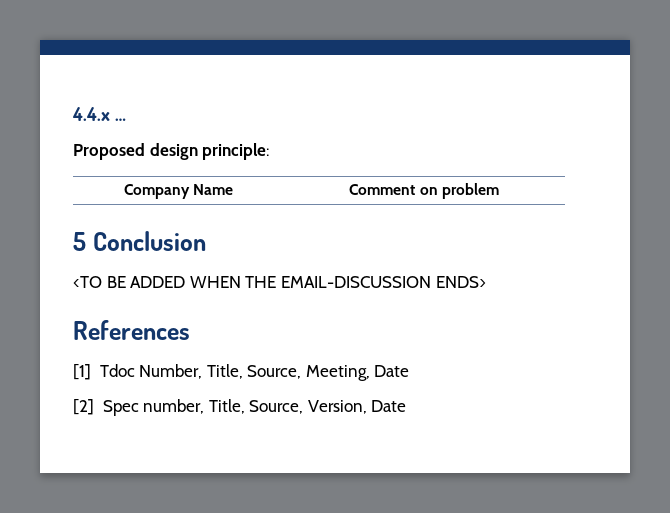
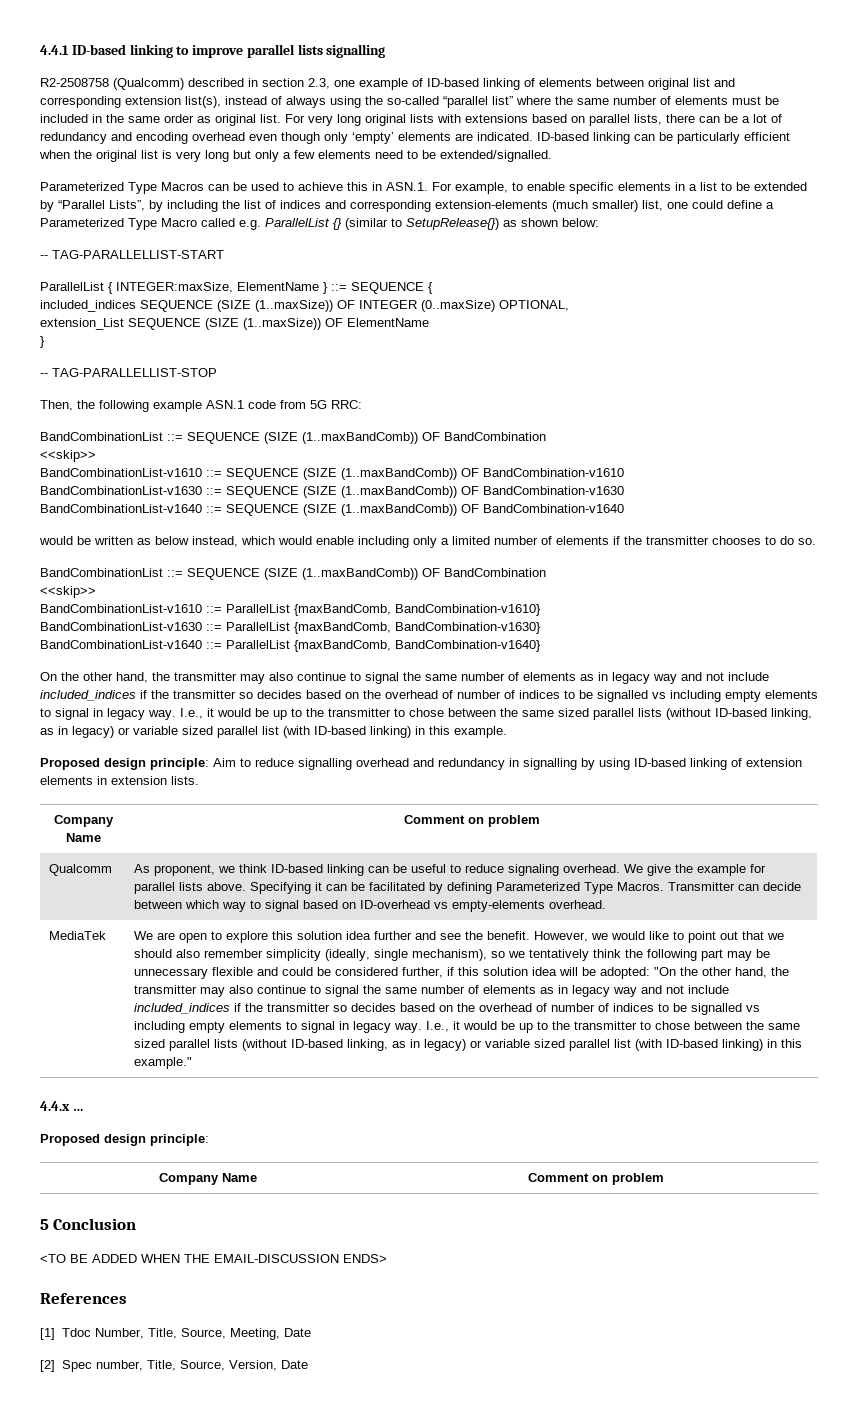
(72, 114) none -> [40,44,386,58] [40,78,735,90] [40,96,779,108] [40,114,782,126] [40,132,790,144] [39,150,552,162] [40,182,807,194] [40,200,774,212] [40,218,599,230] [40,250,224,259] [40,282,433,294] [40,300,569,312] [40,318,429,330] [40,336,45,348] [40,368,217,377] [40,400,362,412] [40,432,546,444] [40,450,96,462] [40,468,624,480] [40,486,624,498] [40,504,624,516] [39,536,816,548] [40,568,546,580] [40,586,96,598] [40,604,541,616] [40,622,541,634] [40,640,541,652] [40,672,769,684] [40,690,818,702] [40,708,812,720] [40,726,507,738] [40,758,802,770] [40,776,199,785] [53,815,114,827] [65,833,101,842] [403,815,540,827] [49,864,113,876] [134,864,767,876] [134,882,802,894] [134,900,607,912] [49,931,107,940] [134,931,785,943] [134,949,771,961] [134,967,790,979] [134,985,730,997] [134,1003,761,1015] [134,1021,801,1033] [134,1039,803,1051] [134,1057,193,1069] 4.4.1 ID-based linking to improve parallel lists signalling // R2-2508758 (Qualcomm) described in section 2.3, one example of ID-based linking of elements between original list and corresponding extension list(s), instead of always using the so-called “parallel list” where the same number of elements must be included in the same order as original list. For very long original lists with extensions based on parallel lists, there can be a lot of redundancy and encoding overhead even though only ‘empty’ elements are indicated. ID-based linking can be particularly efficient when the original list is very long but only a few elements need to be extended/signalled. // Parameterized Type Macros can be used to achieve this in ASN.1. For example, to enable specific elements in a list to be extended by “Parallel Lists”, by including the list of indices and corresponding extension-elements (much smaller) list, one could define a Parameterized Type Macro called e.g. ParallelList {} (similar to SetupRelease{}) as shown below: // -- TAG-PARALLELLIST-START // ParallelList { INTEGER:maxSize, ElementName } ::= SEQUENCE { // included_indices SEQUENCE (SIZE (1..maxSize)) OF INTEGER (0..maxSize) OPTIONAL, // extension_List SEQUENCE (SIZE (1..maxSize)) OF ElementName // } // -- TAG-PARALLELLIST-STOP // Then, the following example ASN.1 code from 5G RRC: // BandCombinationList ::= SEQUENCE (SIZE (1..maxBandComb)) OF BandCombination // <<skip>> // BandCombinationList-v1610 ::= SEQUENCE (SIZE (1..maxBandComb)) OF BandCombination-v1610 // BandCombinationList-v1630 ::= SEQUENCE (SIZE (1..maxBandComb)) OF BandCombination-v1630 // BandCombinationList-v1640 ::= SEQUENCE (SIZE (1..maxBandComb)) OF BandCombination-v1640 // would be written as below instead, which would enable including only a limited number of elements if the transmitter chooses to do so. // BandCombinationList ::= SEQUENCE (SIZE (1..maxBandComb)) OF BandCombination // <<skip>> // BandCombinationList-v1610 ::= ParallelList {maxBandComb, BandCombination-v1610} // BandCombinationList-v1630 ::= ParallelList {maxBandComb, BandCombination-v1630} // BandCombinationList-v1640 ::= ParallelList {maxBandComb, BandCombination-v1640} // On the other hand, the transmitter may also continue to signal the same number of elements as in legacy way and not include included_indices if the transmitter so decides based on the overhead of number of indices to be signalled vs including empty elements to signal in legacy way. I.e., it would be up to the transmitter to chose between the same sized parallel lists (without ID-based linking, as in legacy) or variable sized parallel list (with ID-based linking) in this example. // Proposed design principle: Aim to reduce signalling overhead and redundancy in signalling by using ID-based linking of extension elements in extension lists. // Company Name | Comment on problem // Qualcomm | As proponent, we think ID-based linking can be useful to reduce signaling overhead. We give the example for parallel lists above. Specifying it can be facilitated by defining Parameterized Type Macros. Transmitter can decide between which way to signal based on ID-overhead vs empty-elements overhead. // MediaTek | We are open to explore this solution idea further and see the benefit. However, we would like to point out that we should also remember simplicity (ideally, single mechanism), so we tentatively think the following part may be unnecessary flexible and could be considered further, if this solution idea will be adopted: "On the other hand, the transmitter may also continue to signal the same number of elements as in legacy way and not include included_indices if the transmitter so decides based on the overhead of number of indices to be signalled vs including empty elements to signal in legacy way. I.e., it would be up to the transmitter to chose between the same sized parallel lists (without ID-based linking, as in legacy) or variable sized parallel list (with ID-based linking) in this example." //

